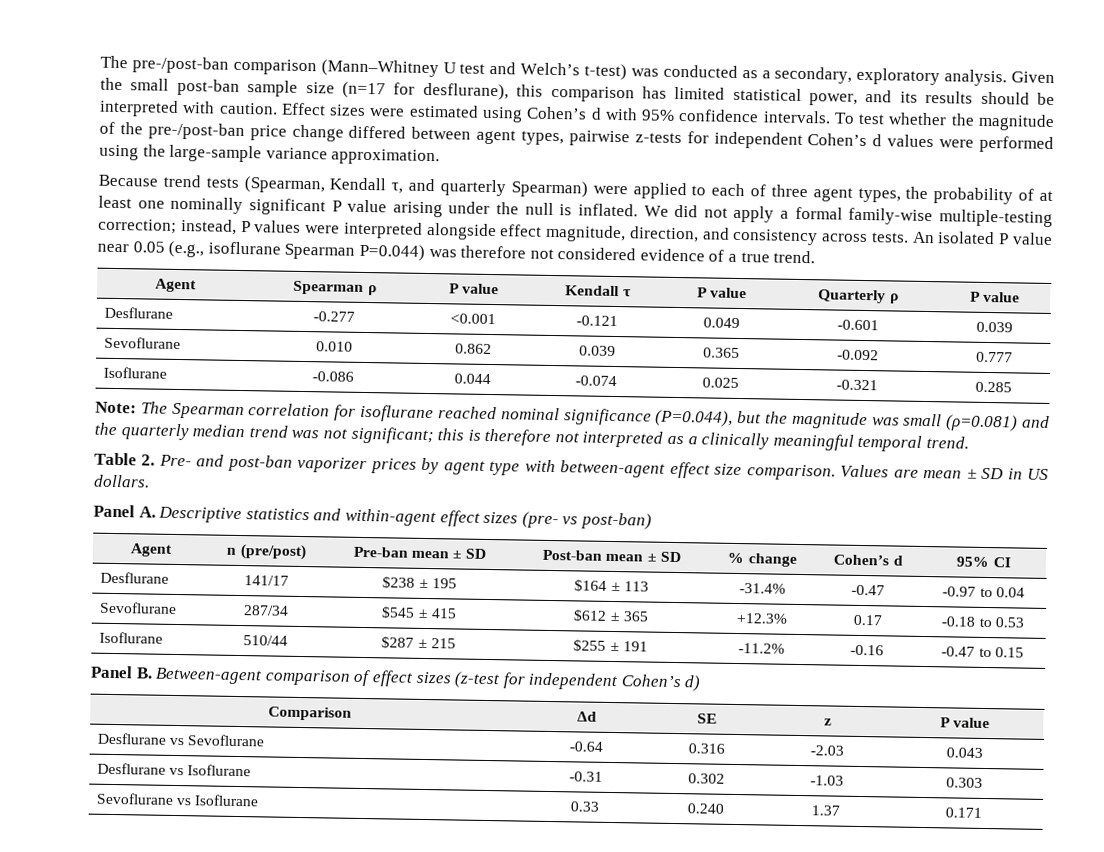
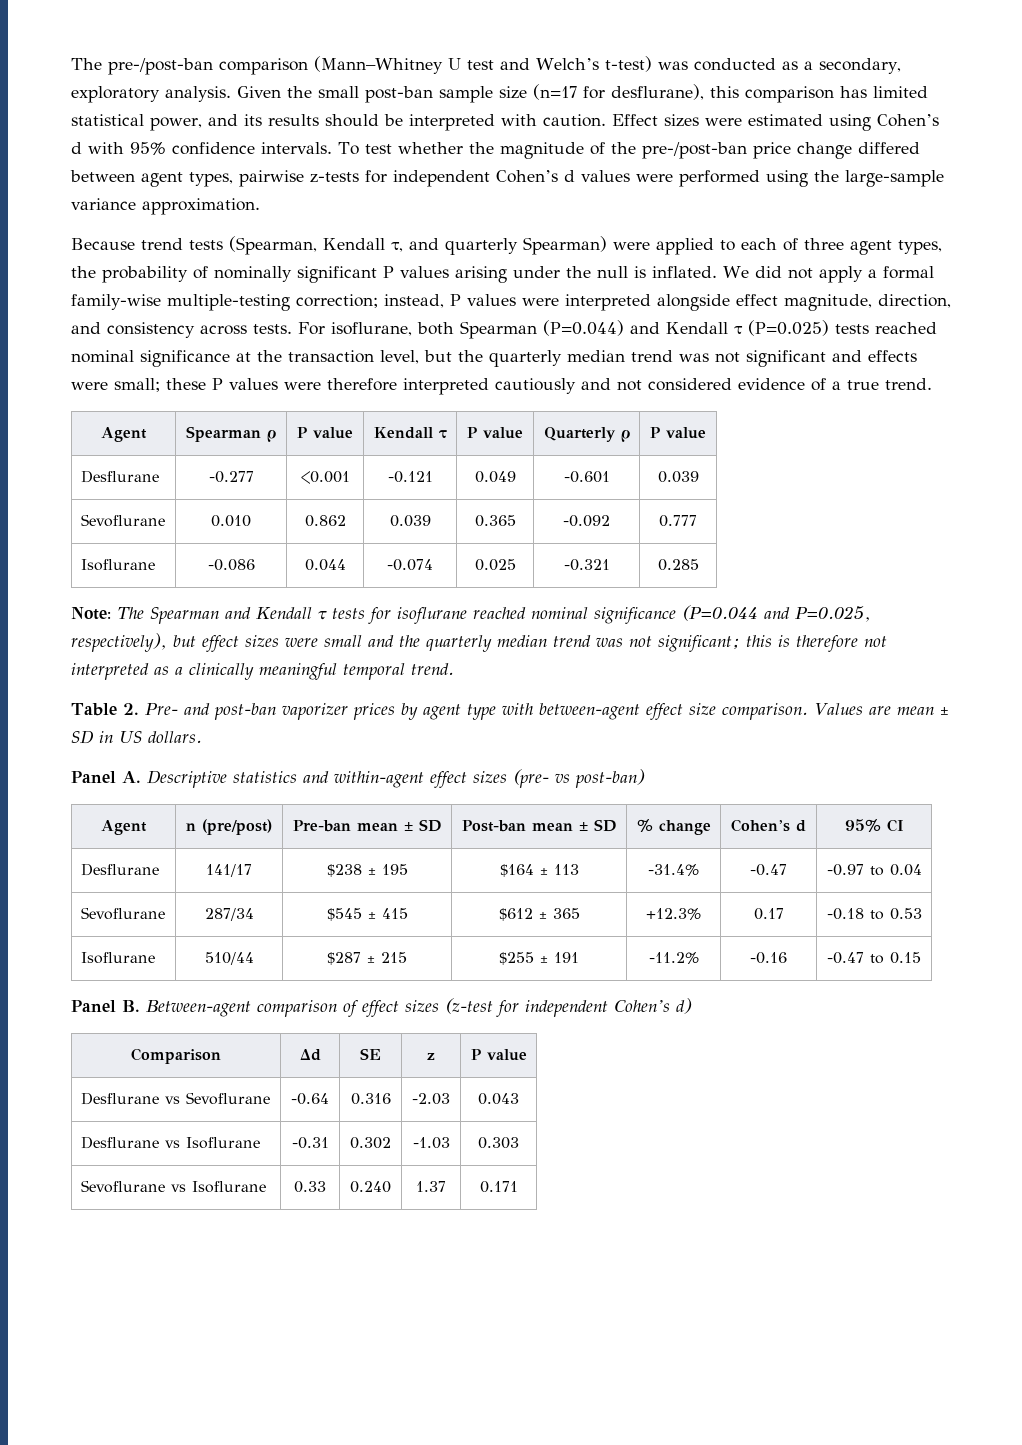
[1039,190,1054,202] [98,195,165,209] at least one -> (208, 272) none
[347,199,388,213] value -> [400,266,449,278] values
[911,231,1053,246] [97,240,527,261] An isolated P value near 0.05 (e.g., isoflurane Spearman P=0.044) was therefore -> [298,320,937,339] [71,350,917,367] [71,378,611,395] For isoflurane, both Spearman (P=0.044) and Kendall τ (P=0.025) tests reached nominal significance at the transaction level, but the quarterly median trend was not significant and effects were small; these P values were therefore interpreted cautiously and
[248,403,331,417] correlation -> [225,607,365,620] and Kendall τ tests
[655,409,1019,432] (P=0.044), but the magnitude was small (ρ=0.081) -> [682,605,871,622] [71,633,362,652] (P=0.044 and P=0.025, respectively), but effect sizes were small

